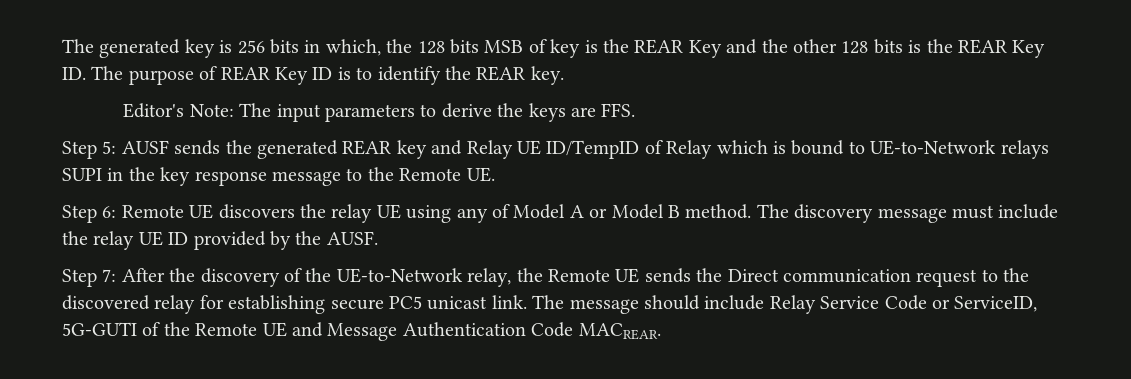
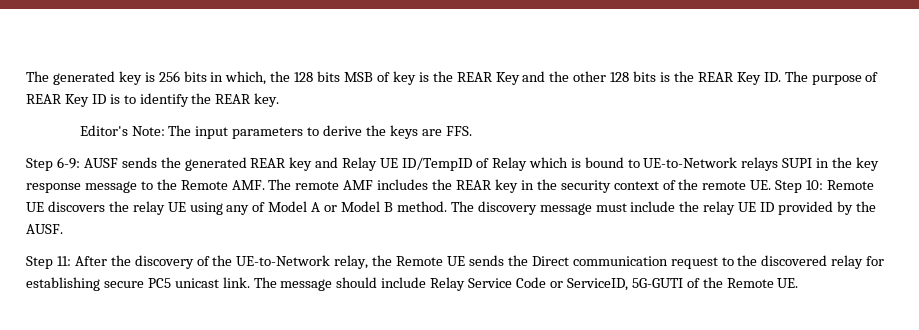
[102,141,117,154] 5: -> [56,157,80,169] 6-9:
[466,167,495,182] [62,205,117,223] UE. // Step 6: -> [231,179,824,193] AMF. The remote AMF includes the REAR key in the security context of the remote UE. Step 10:
[102,269,117,282] 7: -> [56,256,71,266] 11:
[262,322,661,341] UE and Message Authentication Code MACREAR. -> [777,278,799,288] UE.

